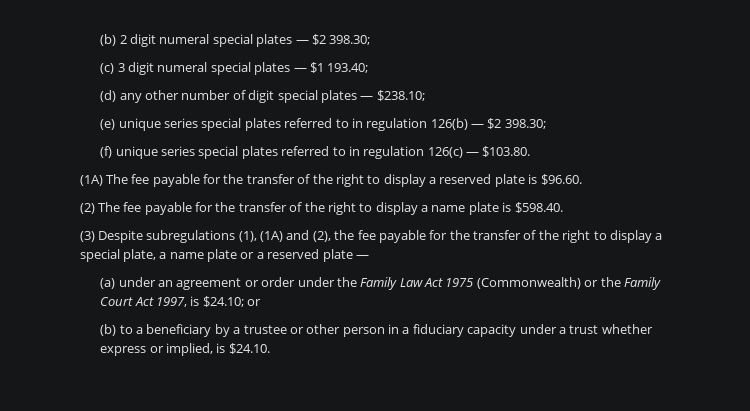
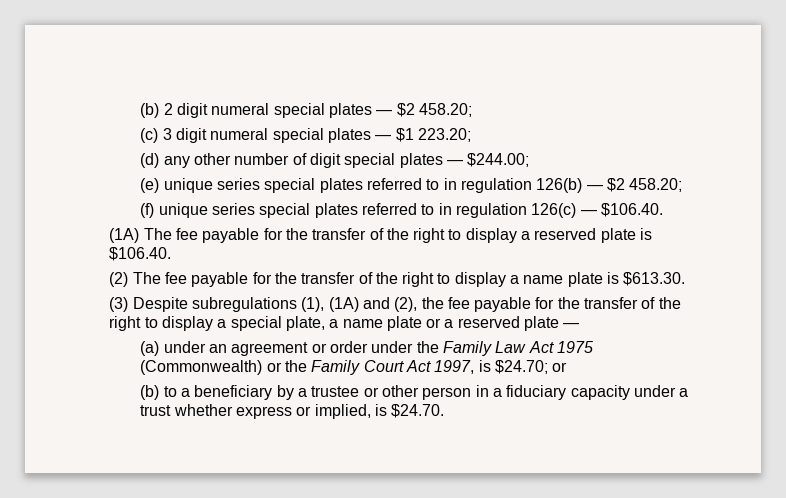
[329,35,371,45] 398.30; -> [418,103,472,117] 458.20;
[327,63,369,73] 193.40; -> [417,128,471,142] 223.20;
[376,90,425,101] $238.10; -> [467,153,530,167] $244.00;
[504,119,546,129] 398.30; -> [629,178,683,192] 458.20;
[482,146,531,157] $103.80. -> [600,203,663,217] $106.40.
[540,174,582,185] $96.60. -> [109,247,172,261] $106.40.
[514,202,563,213] $598.40. -> [623,272,686,286] $613.30.
[202,296,244,307] $24.10; -> [494,360,548,374] $24.70;
[228,343,270,354] $24.10. -> [391,404,445,418] $24.70.

